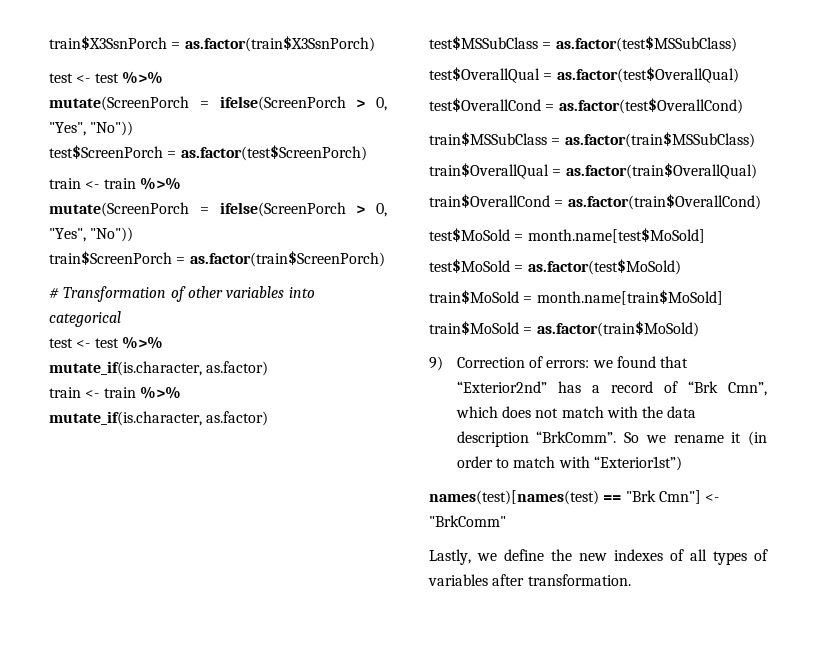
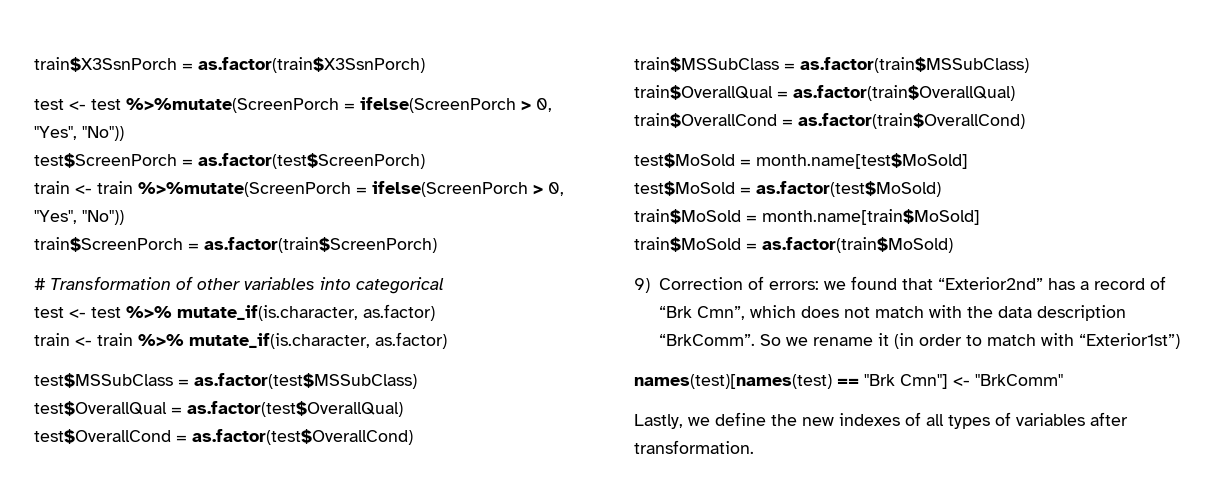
[121,71,163,84] [49,96,189,111] %>% // mutate(ScreenPorch -> [126,98,339,113] %>%mutate(ScreenPorch
[139,177,181,190] [49,202,189,217] %>% // mutate(ScreenPorch -> [138,182,351,197] %>%mutate(ScreenPorch
(163, 342) // -> (172, 312) none
(181, 392) // -> (184, 340) none

